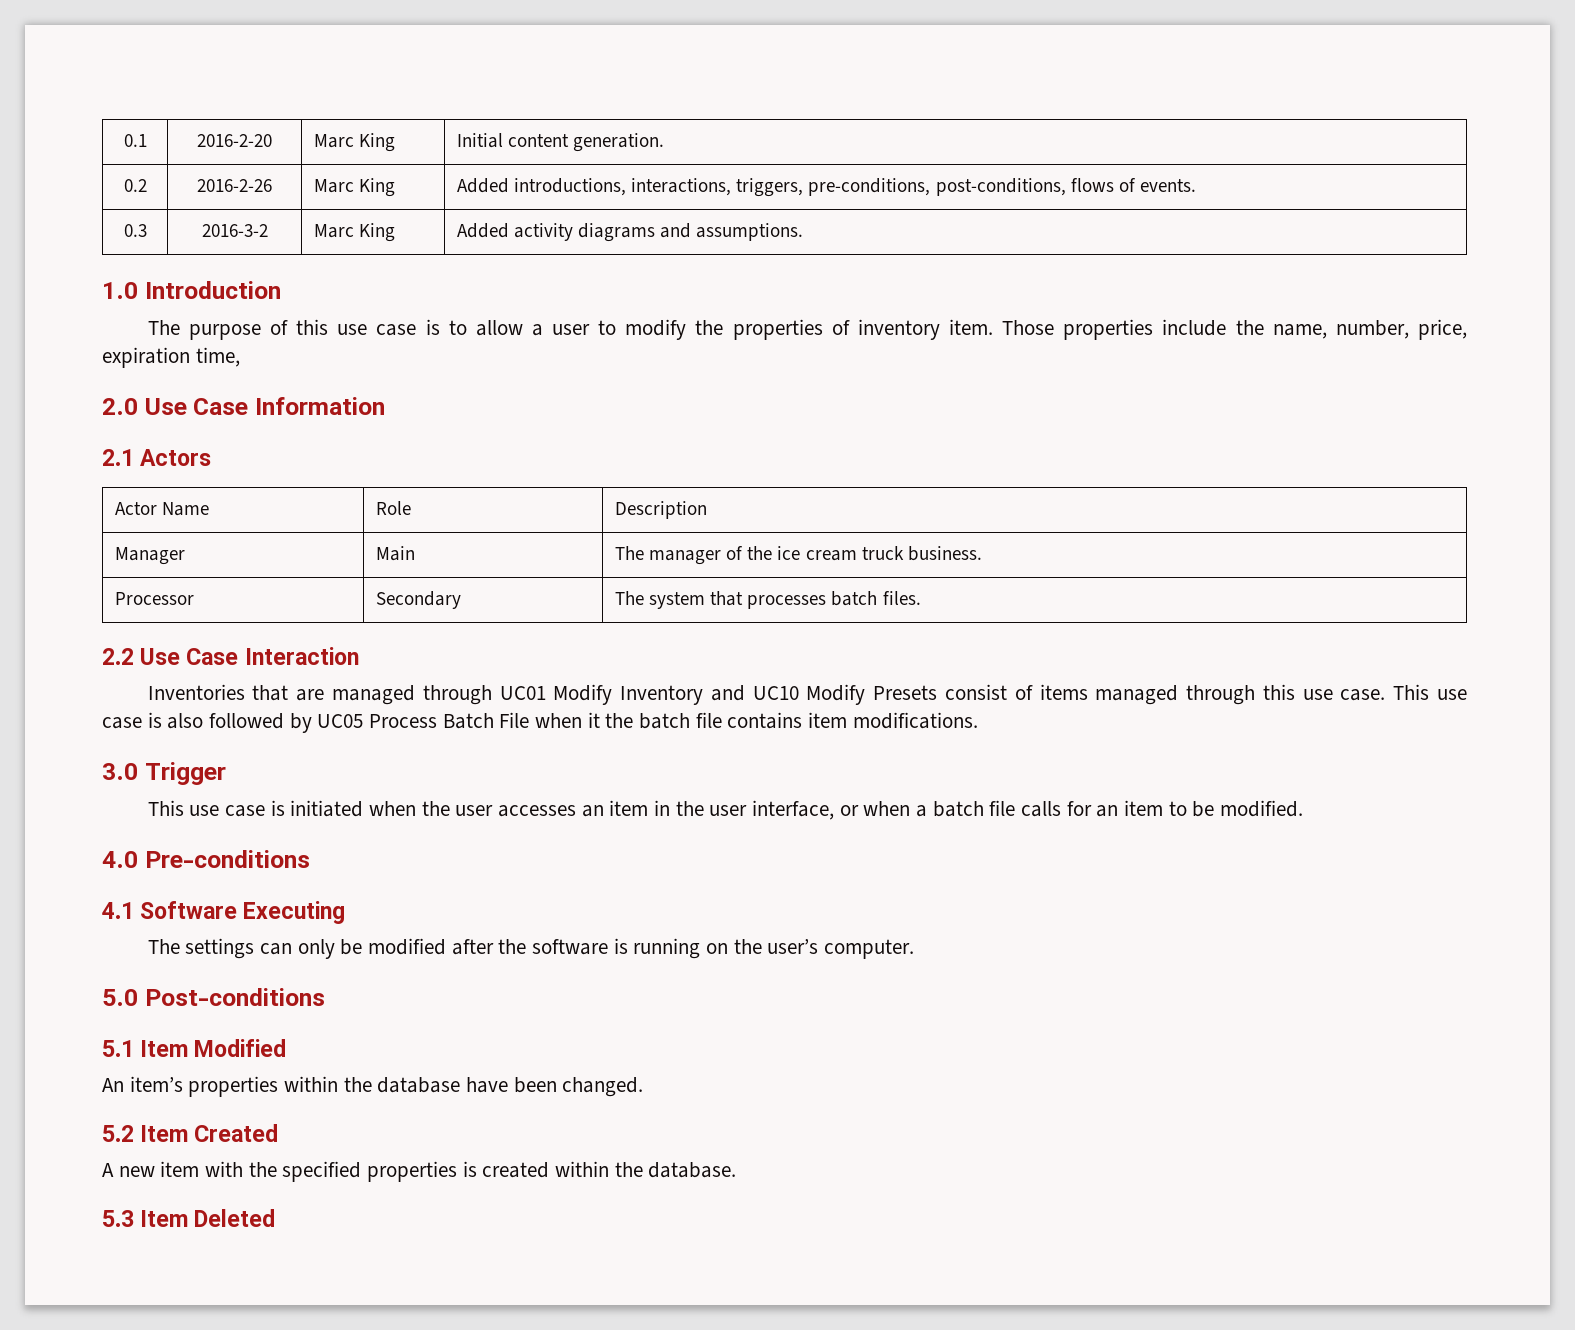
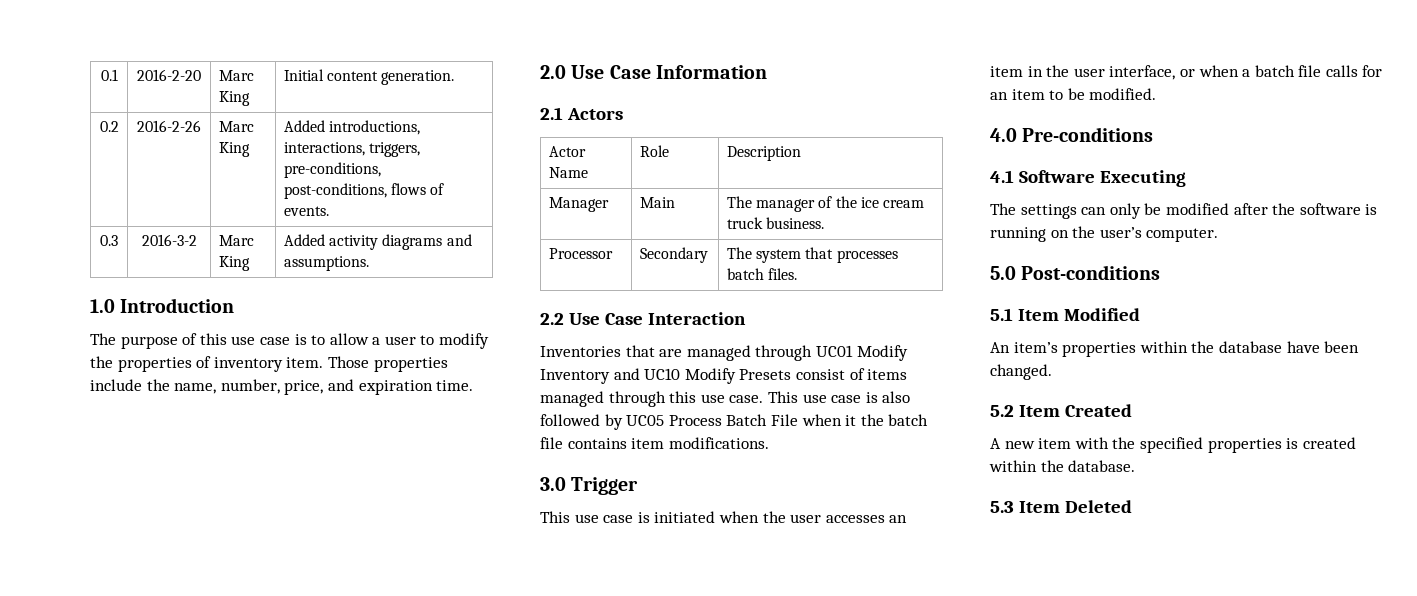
[102,347,240,368] expiration time, -> [327,379,474,395] and expiration time.

